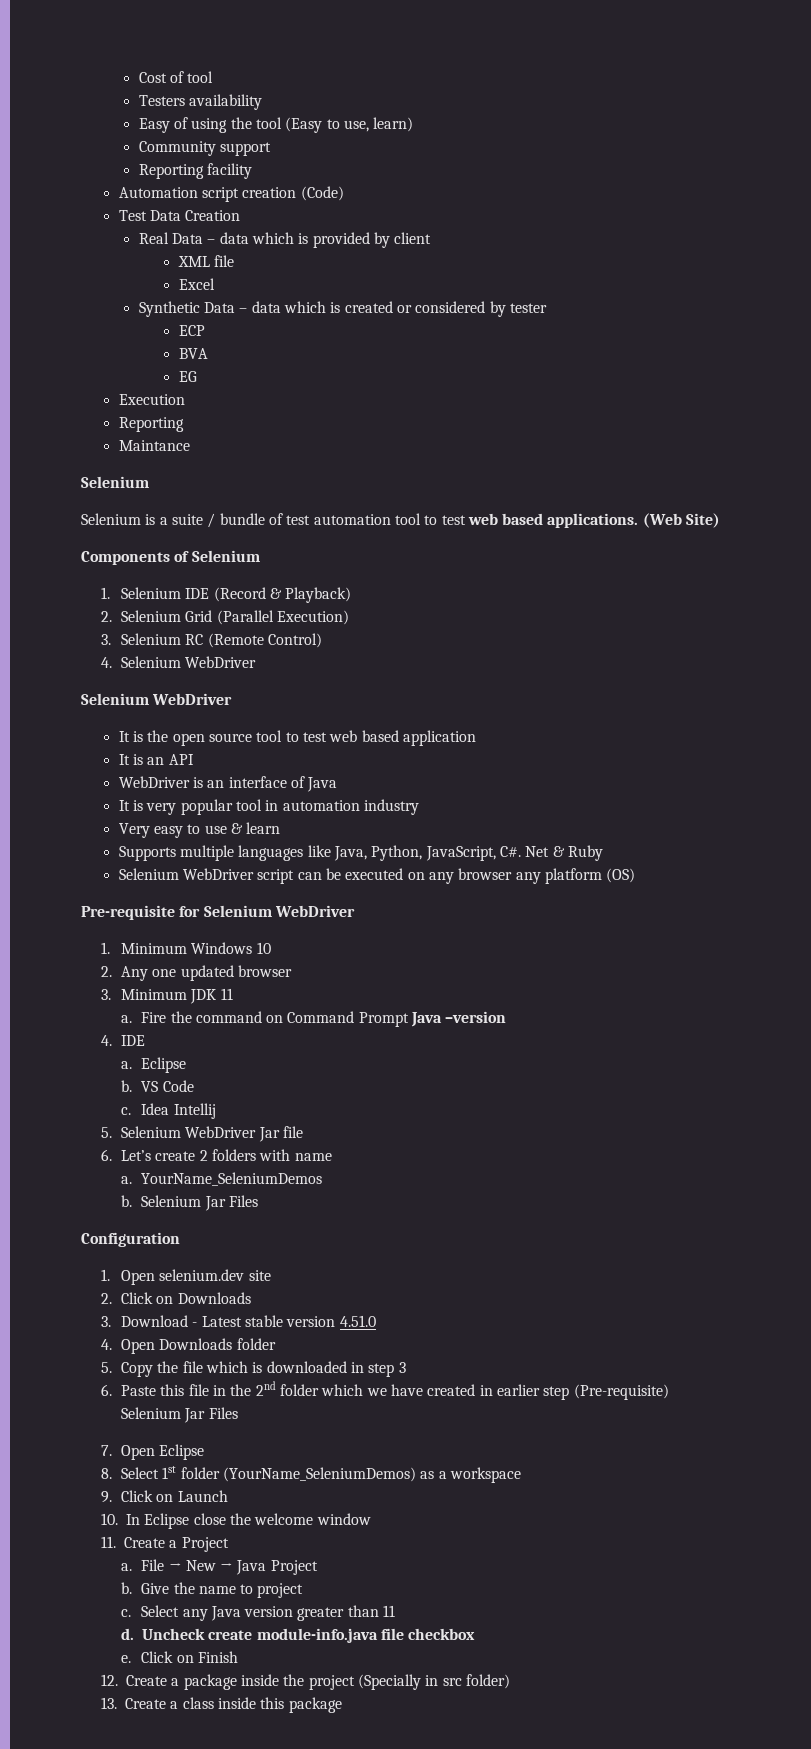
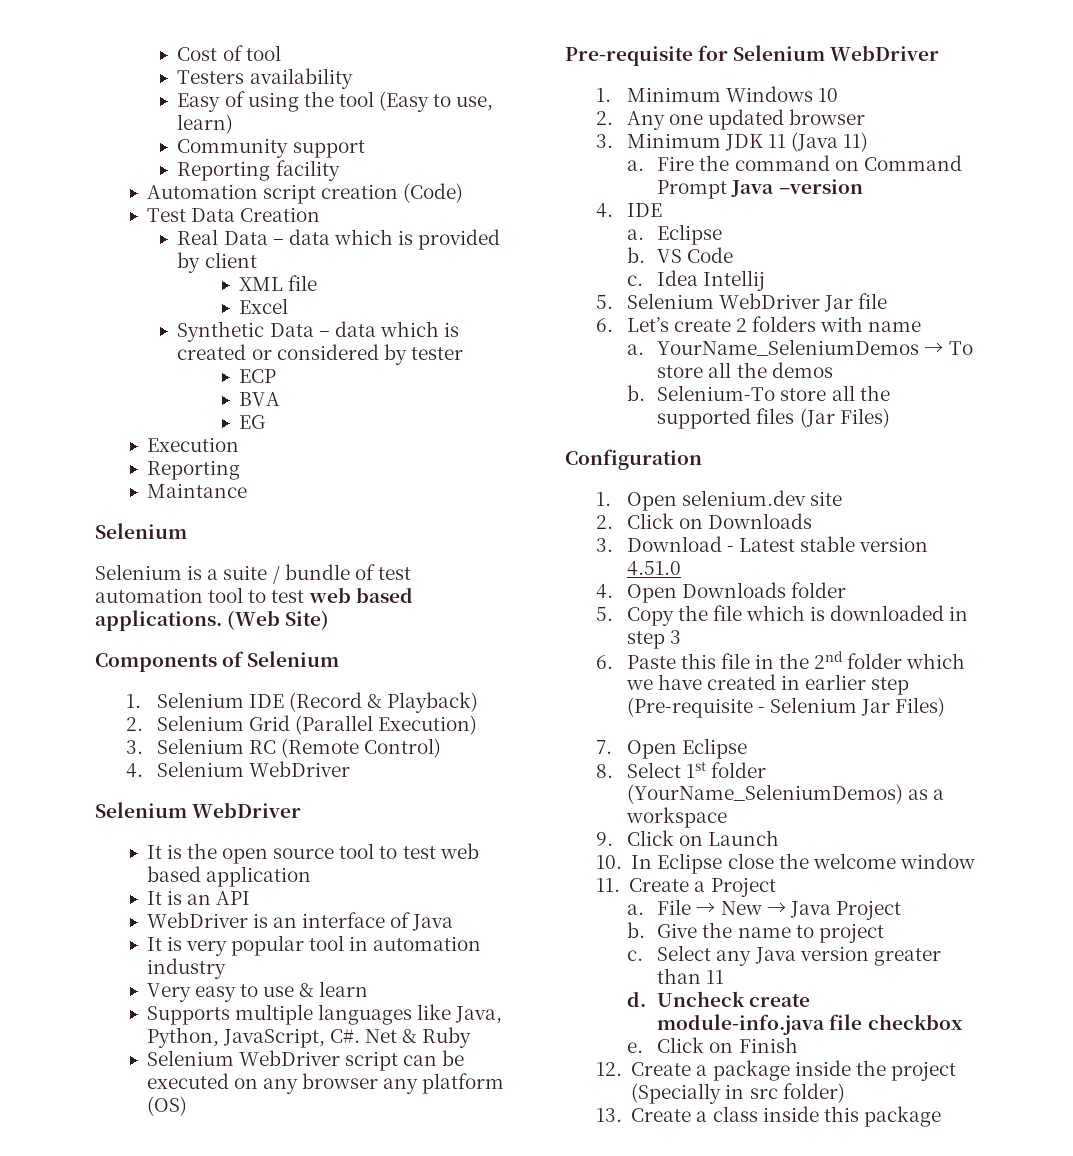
(233, 994) none -> [790,132,869,152] (Java 11)
[121,1195,258,1211] // b. Selenium Jar Files -> [924,341,973,355] [657,362,833,378] [626,385,890,401] [657,408,890,429] → To store all the demos // b. Selenium-To store all the supported files (Jar Files)
[573,1384,669,1400] [121,1407,238,1423] (Pre-requisite) Selenium Jar Files -> [626,697,946,718] (Pre-requisite - Selenium Jar Files)

